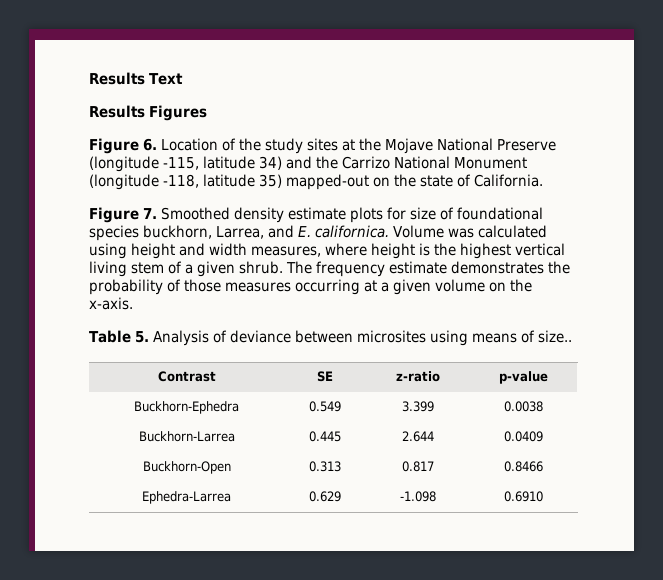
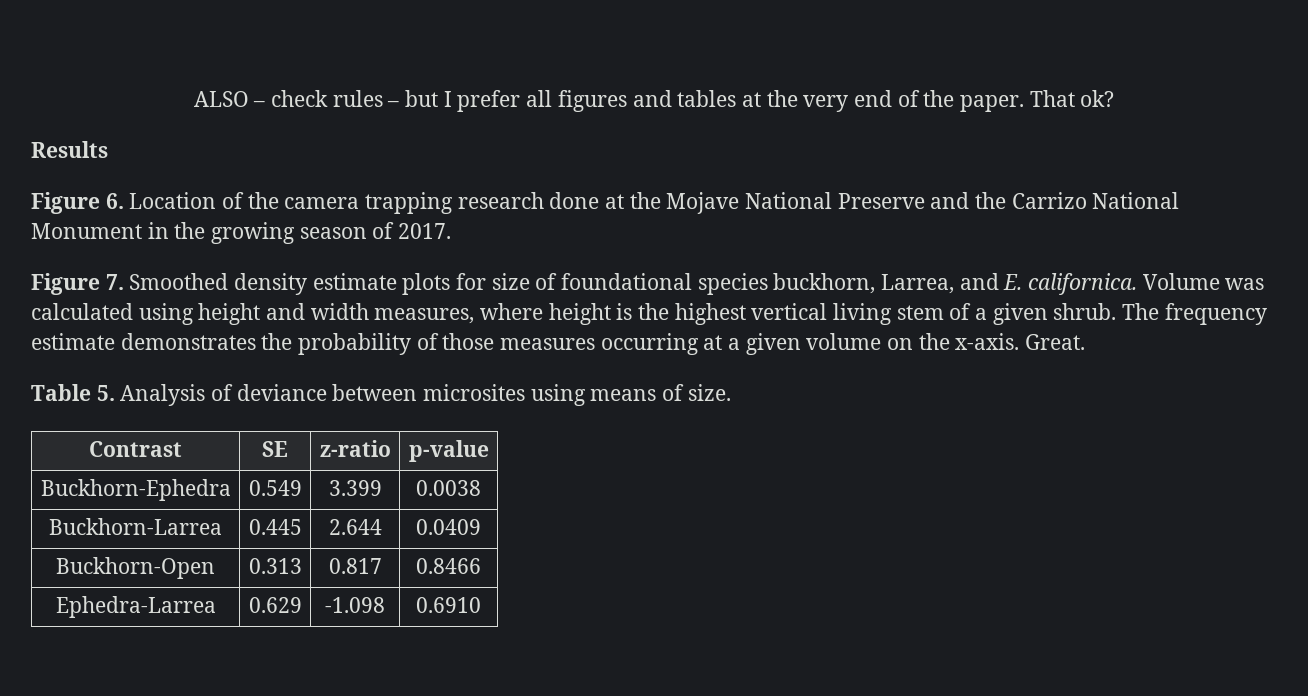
[89,72,183,85] [89,105,207,121] Results Text // Results Figures -> [193,90,1115,112] [31,141,108,158] ALSO – check rules – but I prefer all figures and tables at the very end of the paper. That ok? // Results
[265,138,338,154] study sites -> [284,192,600,214] camera trapping research done
[89,156,282,172] (longitude -115, latitude 34) -> (925, 201) none
[89,174,543,190] (longitude -118, latitude 35) mapped-out on the state of California. -> [147,222,452,244] in the growing season of 2017.
(133, 303) none -> [1025,334,1086,350] Great.
[537,330,572,343] size.. -> [687,384,731,401] size.

